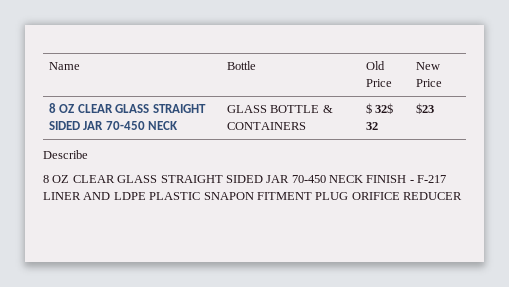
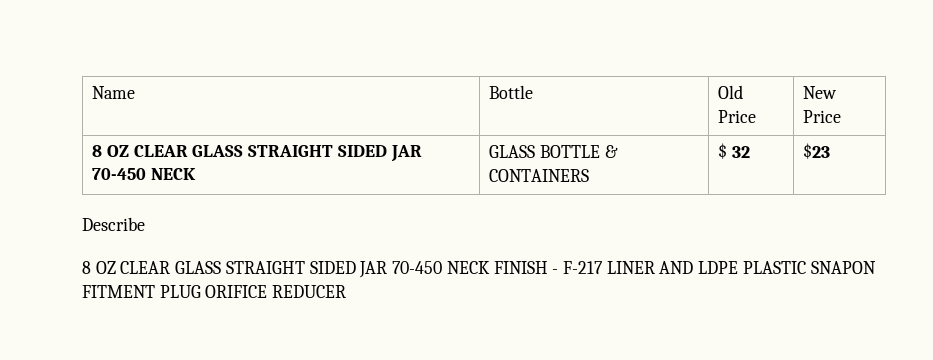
[375,103,394,114] 32$ -> (728, 151) none

